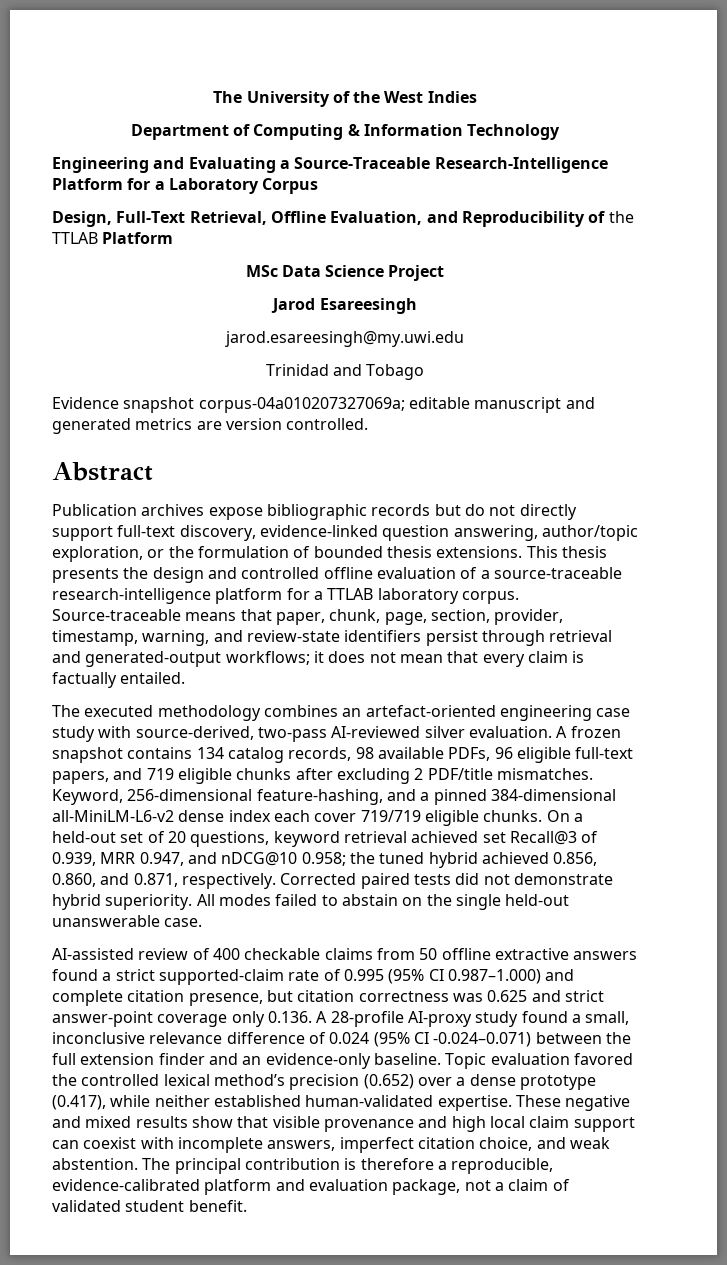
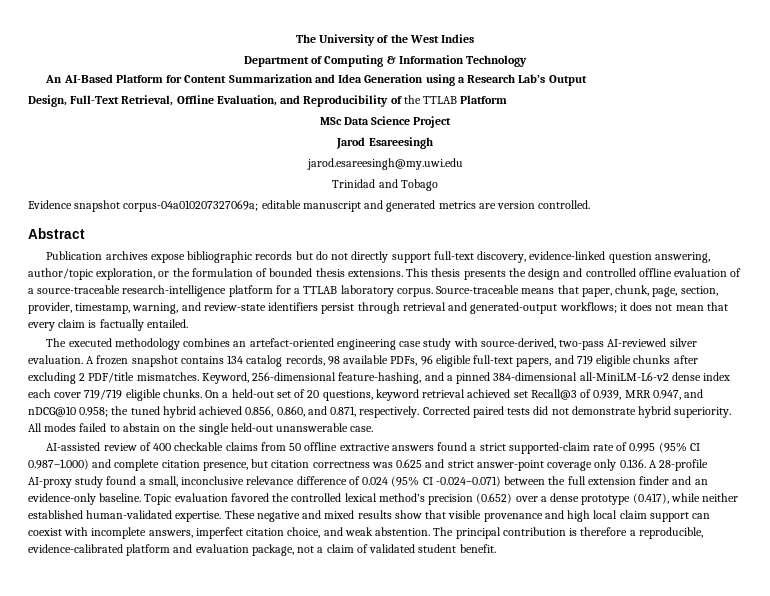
[52,157,608,173] [52,178,319,194] Engineering and Evaluating a Source-Traceable Research-Intelligence Platform for a Laboratory Corpus -> [45,74,587,86] An AI-Based Platform for Content Summarization and Idea Generation using a Research Lab’s Output

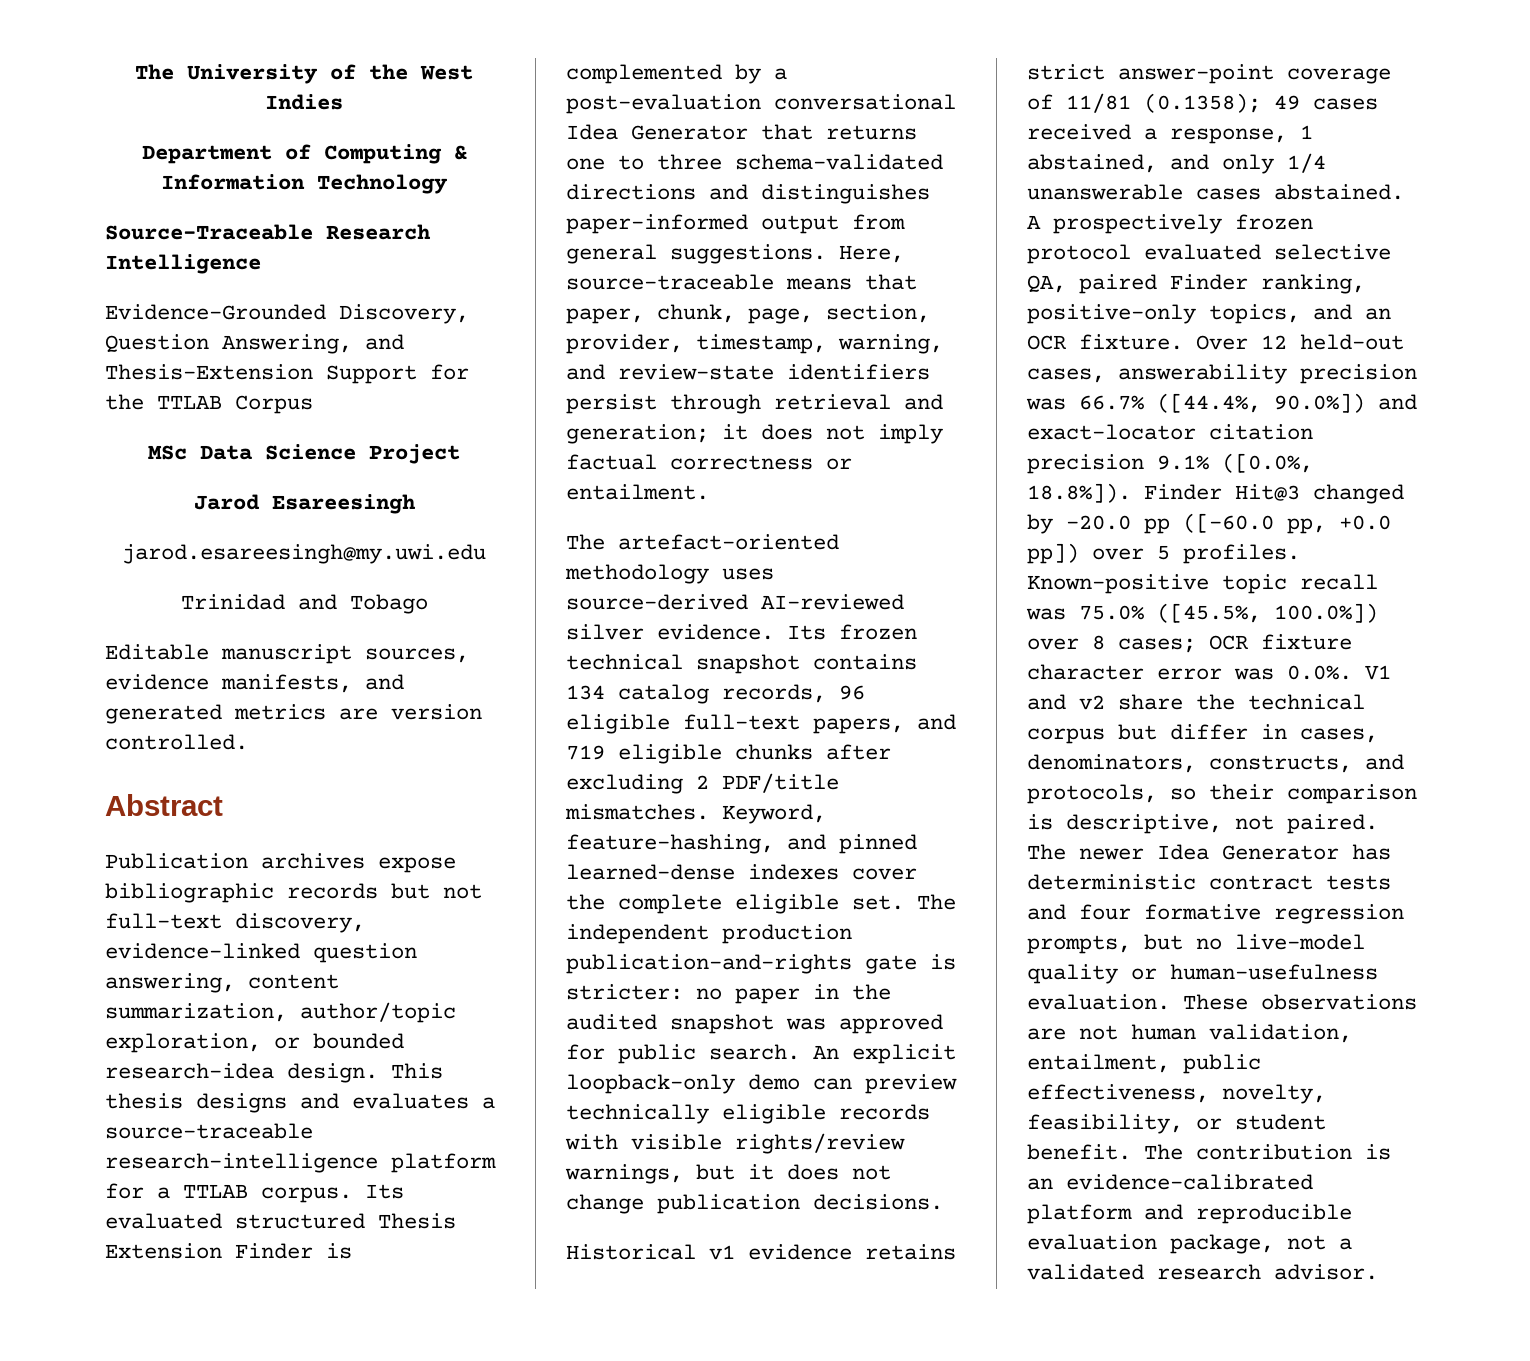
[45,74,587,86] [28,95,402,107] An AI-Based Platform for Content Summarization and Idea Generation using a Research Lab’s Output // Design, Full-Text Retrieval, Offline Evaluation, and Reproducibility of -> [105,224,431,240] [105,254,261,274] [105,304,469,324] [105,334,404,354] [105,364,469,384] Source-Traceable Research Intelligence // Evidence-Grounded Discovery, Question Answering, and Thesis-Extension Support for
[460,95,508,104] Platform -> [235,395,313,414] Corpus
[28,200,361,212] Evidence snapshot corpus-04a010207327069a; editable manuscript -> [105,644,469,664] [105,674,352,693] Editable manuscript sources, evidence manifests,
[315,251,431,263] do not directly support -> [443,884,482,899] not
(710, 257) none -> [248,974,339,989] [105,1003,287,1022] content summarization,
[172,268,742,280] the formulation of bounded thesis extensions. This thesis presents the design and controlled offline evaluation of -> [313,1033,404,1049] [105,1063,443,1083] [105,1093,469,1113] bounded research-idea design. This thesis designs and evaluates
[340,285,520,297] laboratory corpus. Source-traceable -> [261,1184,404,1203] [105,1213,456,1229] [105,1243,352,1259] [566,64,787,84] [566,94,956,114] [566,124,917,140] [566,154,943,170] [566,184,930,204] [566,214,905,234] [566,244,904,264] [566,274,774,290] corpus. Its evaluated structured Thesis Extension Finder is complemented by a post-evaluation conversational Idea Generator that returns one to three schema-validated directions and distinguishes paper-informed output from general suggestions. Here, source-traceable
[470,302,728,314] [28,319,188,331] [46,338,697,350] [28,355,129,365] generated-output workflows; it does not mean that every claim is factually entailed. // The executed methodology combines an artefact-oriented engineering case study with source-derived, two-pass AI-reviewed silver evaluation. A frozen -> [566,424,943,444] [566,454,852,470] [566,484,709,500] [566,534,839,550] [565,564,774,584] [566,594,904,610] [566,624,917,640] [566,654,683,670] generation; it does not imply factual correctness or entailment. // The artefact-oriented methodology uses source-derived AI-reviewed silver evidence. Its frozen technical
[327,355,418,366] 98 available PDFs, -> (826, 693) none
[252,372,337,381] 256-dimensional -> (826, 814) none
[446,372,731,384] [28,389,704,401] [28,406,732,418] [28,423,374,435] [46,442,700,454] [28,459,709,471] [28,476,708,488] [28,493,739,505] [28,510,711,522] [28,527,703,539] a pinned 384-dimensional all-MiniLM-L6-v2 dense index each cover 719/719 eligible chunks. On a held-out set of 20 questions, keyword retrieval achieved set Recall@3 of 0.939, MRR 0.947, and nDCG@10 0.958; the tuned hybrid achieved 0.856, 0.860, and 0.871, respectively. Corrected paired tests did not demonstrate hybrid superiority. All modes failed to abstain on the single held-out unanswerable case. // AI-assisted review of 400 checkable claims from 50 offline extractive answers found a strict supported-claim rate of 0.995 (95% CI 0.987–1.000) and complete citation presence, but citation correctness was 0.625 and strict answer-point coverage only 0.136. A 28-profile AI-proxy study found a small, inconclusive relevance difference of 0.024 (95% CI -0.024–0.071) between the full extension finder and an evidence-only baseline. Topic evaluation favored the controlled lexical method’s precision (0.652) over a dense prototype (0.417), while neither established human-validated expertise. These negative and mixed results show that visible provenance and high local claim support can coexist with incomplete answers, imperfect citation choice, and weak abstention. The principal contribution is therefore a reproducible, -> [839,834,917,854] [566,864,917,880] [566,894,956,914] [566,924,852,944] [566,954,956,974] [566,984,891,1004] [566,1014,943,1034] [566,1044,956,1064] [566,1074,957,1094] [566,1104,930,1124] [565,1133,905,1154] [565,1164,891,1184] [566,1194,943,1214] [566,1244,956,1260] [1027,64,1391,84] [1027,93,1378,113] [1027,124,1313,144] [1027,153,1326,174] [1027,184,1404,200] [1027,214,1313,234] [1027,244,1391,264] [1027,274,1365,294] [1027,304,1391,324] [1027,334,1404,350] [1027,364,1417,384] [1026,393,1417,413] [1027,424,1313,440] [1027,453,1313,474] [1027,483,1404,504] [1027,513,1391,534] [1027,543,1300,564] [1027,574,1378,594] [1026,603,1378,623] [1027,634,1352,653] [1027,664,1391,680] [1027,694,1365,710] [1027,724,1378,744] [1027,754,1404,773] [1027,784,1417,804] [1027,814,1378,834] [1027,844,1391,860] [1027,874,1391,890] [1027,904,1404,924] [1027,934,1365,954] [1027,964,1378,984] [1027,994,1417,1010] [1027,1024,1352,1043] [1027,1054,1261,1074] [1027,1084,1326,1104] [1027,1114,1326,1134] [1027,1144,1391,1160] [1027,1178,1053,1190] pinned learned-dense indexes cover the complete eligible set. The independent production publication-and-rights gate is stricter: no paper in the audited snapshot was approved for public search. An explicit loopback-only demo can preview technically eligible records with visible rights/review warnings, but it does not change publication decisions. // Historical v1 evidence retains strict answer-point coverage of 11/81 (0.1358); 49 cases received a response, 1 abstained, and only 1/4 unanswerable cases abstained. A prospectively frozen protocol evaluated selective QA, paired Finder ranking, positive-only topics, and an OCR fixture. Over 12 held-out cases, answerability precision was 66.7% ([44.4%, 90.0%]) and exact-locator citation precision 9.1% ([0.0%, 18.8%]). Finder Hit@3 changed by -20.0 pp ([-60.0 pp, +0.0 pp]) over 5 profiles. Known-positive topic recall was 75.0% ([45.5%, 100.0%]) over 8 cases; OCR fixture character error was 0.0%. V1 and v2 share the technical corpus but differ in cases, denominators, constructs, and protocols, so their comparison is descriptive, not paired. The newer Idea Generator has deterministic contract tests and four formative regression prompts, but no live-model quality or human-usefulness evaluation. These observations are not human validation, entailment, public effectiveness, novelty, feasibility, or student benefit. The contribution is an
(193, 548) none -> [1196,1204,1352,1224] reproducible
[326,544,496,553] claim of validated student benefit. -> [1027,1264,1378,1280] validated research advisor.

